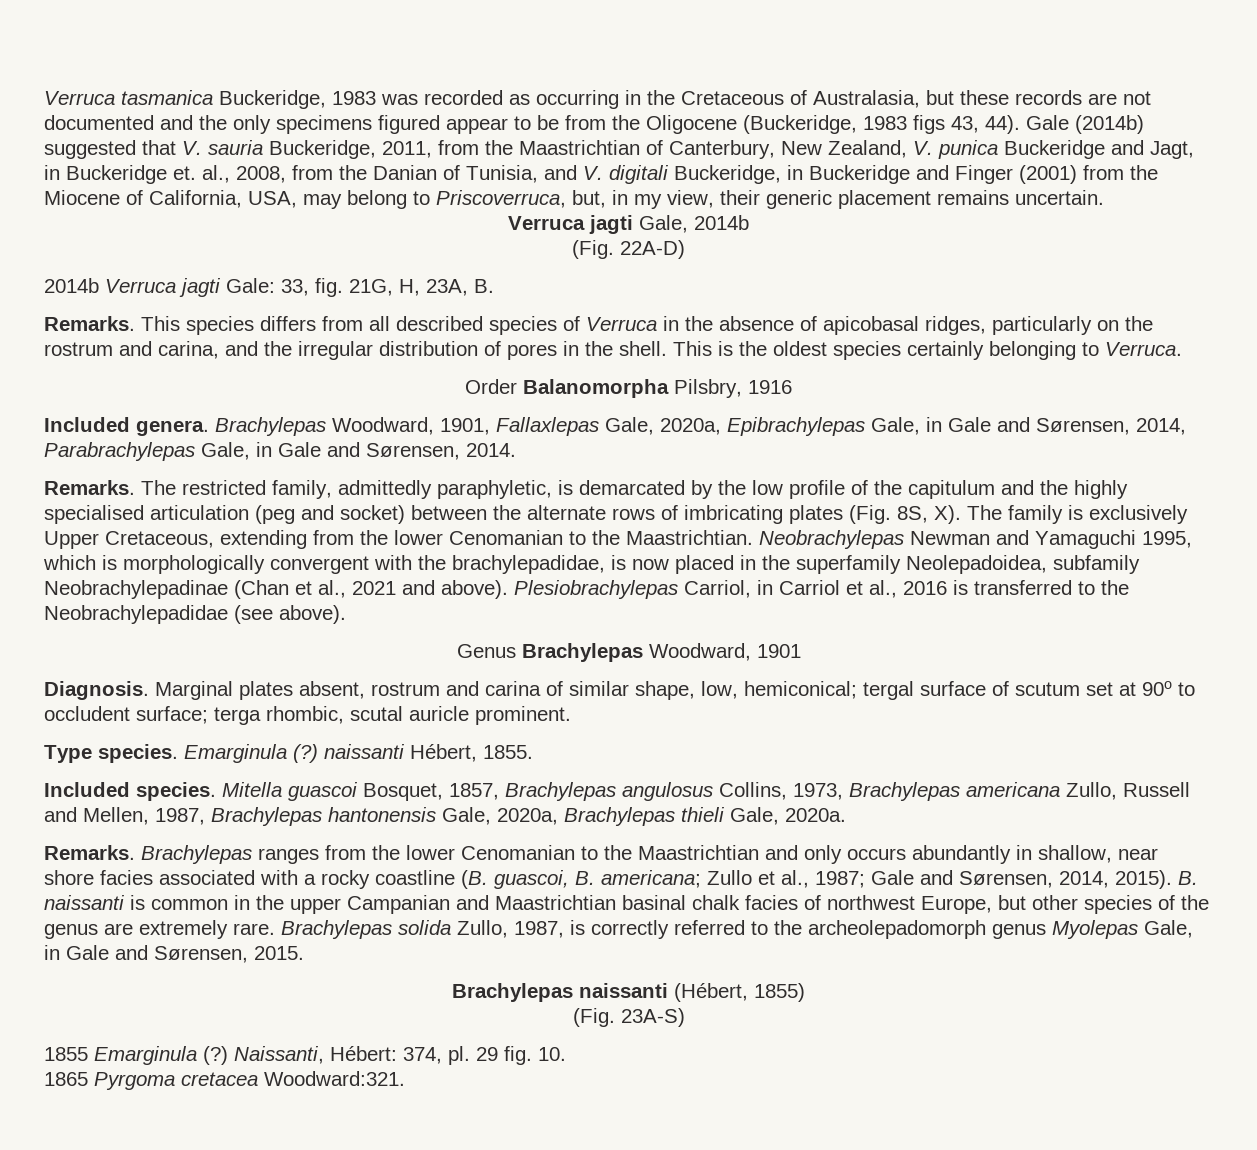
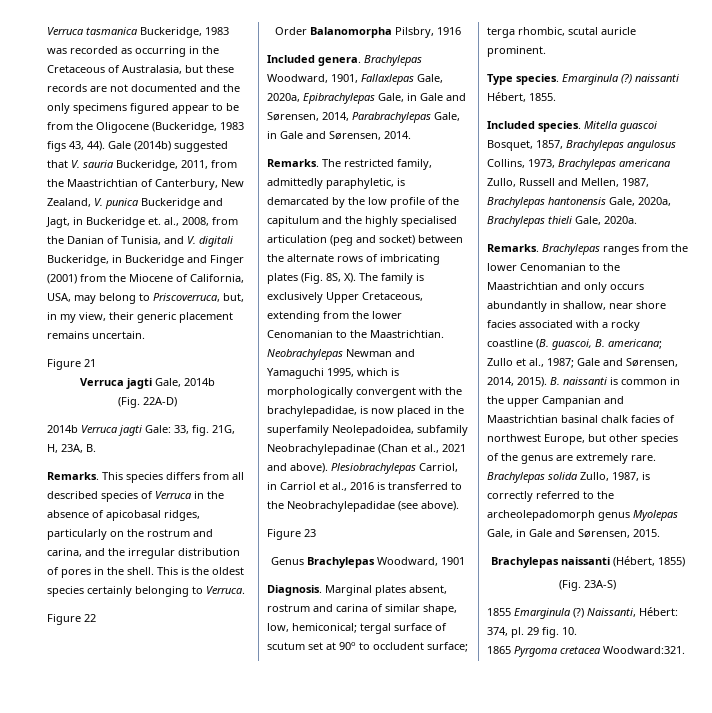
(1104, 197) none -> [47,359,96,370] // Figure 21
(1182, 349) none -> [47,614,96,625] // Figure 22
(346, 614) none -> [267,529,316,540] // Figure 23

